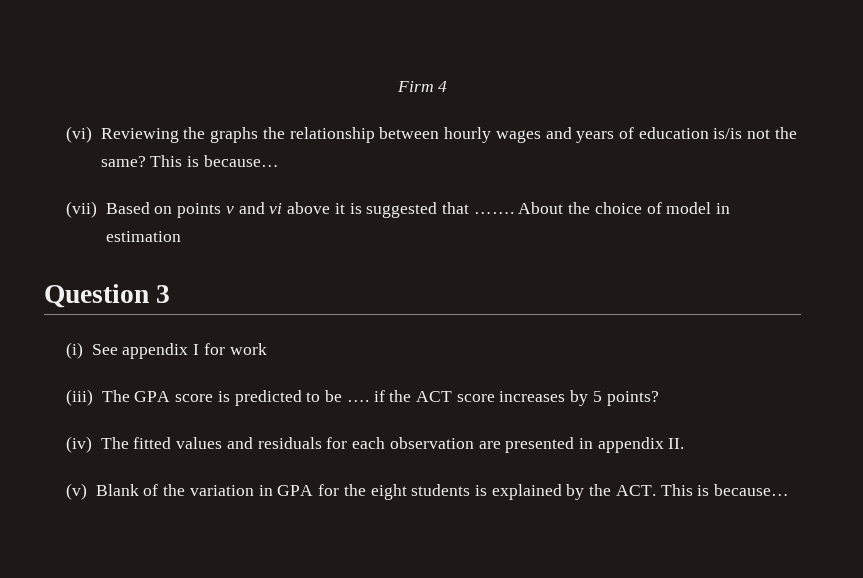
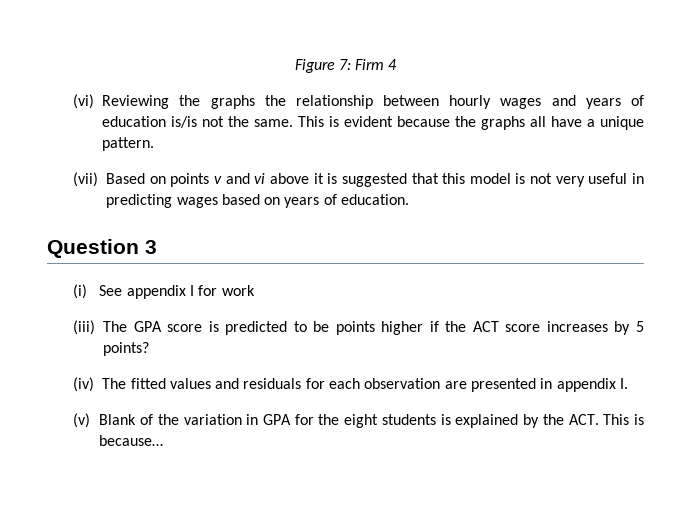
(396, 86) none -> [294,59,351,73] Figure 7:
[100,155,279,167] same? This is because… -> [254,116,644,130] [102,137,155,151] same. This is evident because the graphs all have a unique pattern.
[473,202,731,214] [105,231,181,242] ……. About the choice of model in estimation -> [442,173,644,187] [106,194,410,208] this model is not very useful in predicting wages based on years of education.
[346,400,369,402] …. -> [335,321,424,335] points higher
[668,438,685,449] II. -> [620,378,629,389] I.

